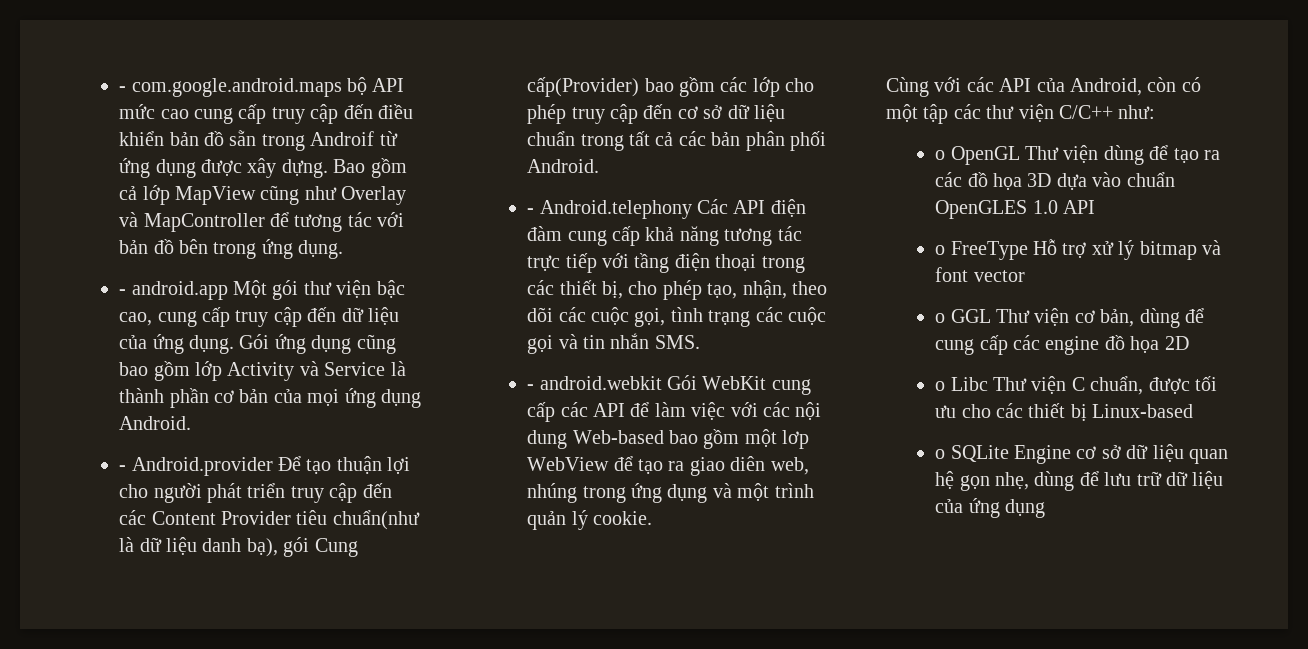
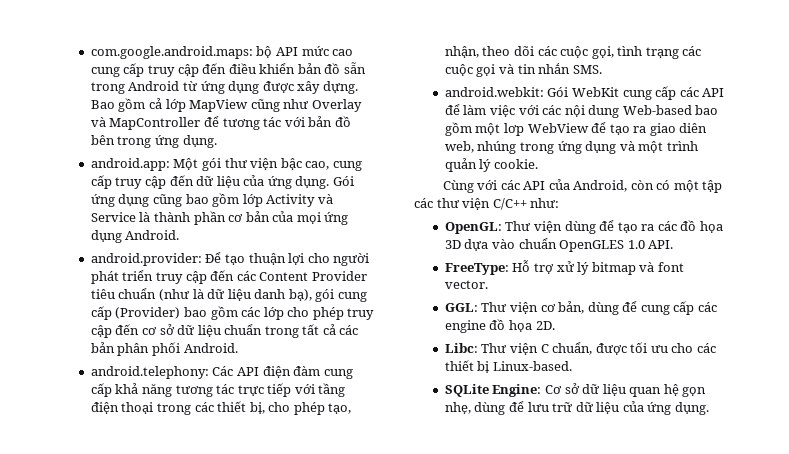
[119,78,342,97] - com.google.android.maps -> [90,46,253,59] com.google.android.maps:
[310,131,375,146] Androif -> [128,81,180,91] Android
[119,281,228,300] - android.app -> [90,158,170,171] android.app:
[119,457,273,476] - Android.provider -> [90,253,202,266] android.provider:
[332,510,420,530] chuẩn(như -> [118,288,189,301] chuẩn (như
[314,538,358,557] [527,77,640,97] Cung cấp(Provider) -> [337,292,367,302] [90,306,181,320] cung cấp (Provider)
[527,200,692,219] - Android.telephony -> [90,366,209,379] android.telephony:
[527,376,662,390] - android.webkit -> [444,87,544,97] android.webkit:
[935,146,1020,165] o OpenGL -> [444,222,502,234] OpenGL:
[1062,200,1095,214] [935,241,1028,260] API // o FreeType -> [648,240,674,249] [444,263,509,275] API. // FreeType:
[973,270,1025,282] [935,309,991,323] vector // o GGL -> [444,280,488,289] [444,303,478,312] vector. // GGL:
[1164,336,1189,350] [935,377,988,391] 2D // o Libc -> [535,321,555,330] [444,343,478,353] 2D. // Libc:
[1092,404,1194,418] [935,445,1097,464] Linux-based // o SQLite Engine cơ -> [492,361,572,371] [444,384,562,397] Linux-based. // SQLite Engine: Cơ
[1004,499,1045,518] dụng -> [674,402,709,415] dụng.

